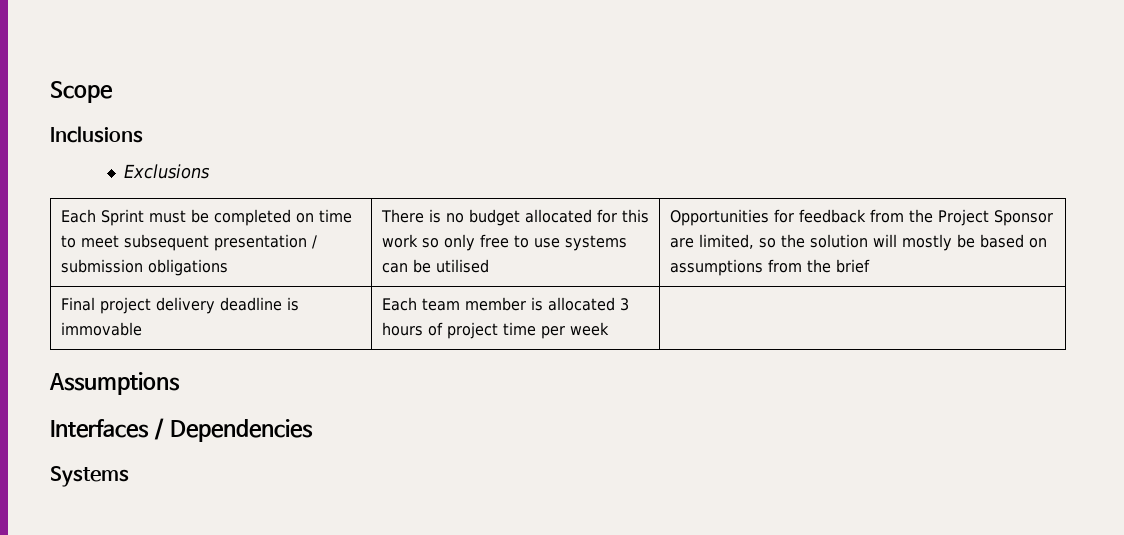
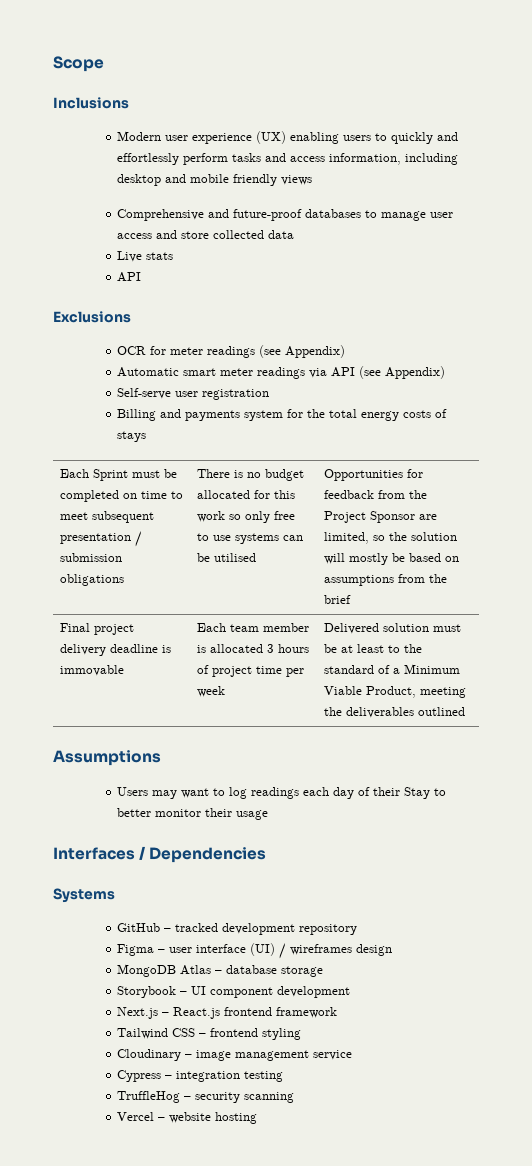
[124,164,211,179] Exclusions -> [117,131,459,144] [117,153,459,165] [117,174,313,186] [117,209,454,221] [117,230,295,239] [117,251,174,262] [117,272,142,282] [53,311,131,323] [117,345,346,358] [117,366,446,379] [117,388,270,400] [117,409,448,421] [117,431,147,442] Modern user experience (UX) enabling users to quickly and effortlessly perform tasks and access information, including desktop and mobile friendly views // Comprehensive and future-proof databases to manage user access and store collected data // Live stats // API // Exclusions // OCR for meter readings (see Appendix) // Automatic smart meter readings via API (see Appendix) // Self-serve user registration // Billing and payments system for the total energy costs of stays
[49,372,180,395] [50,418,313,442] [50,466,129,487] // Assumptions // Interfaces / Dependencies // Systems -> [324,623,462,634] [324,644,423,653] [324,664,461,674] [324,686,467,698] [324,707,466,718] [53,750,161,766] [117,787,447,799] [117,808,269,820] [53,846,267,863] [53,888,115,903] [117,923,358,935] [117,943,393,959] [117,964,324,977] [117,986,351,998] [117,1007,338,1019] [117,1028,302,1040] [117,1049,353,1061] [117,1070,284,1082] [117,1091,295,1103] [117,1112,258,1124] Delivered solution must be at least to the standard of a Minimum Viable Product, meeting the deliverables outlined // Assumptions // Users may want to log readings each day of their Stay to better monitor their usage // Interfaces / Dependencies // Systems // GitHub – tracked development repository // Figma – user interface (UI) / wireframes design // MongoDB Atlas – database storage // Storybook – UI component development // Next.js – React.js frontend framework // Tailwind CSS – frontend styling // Cloudinary – image management service // Cypress – integration testing // TruffleHog – security scanning // Vercel – website hosting

